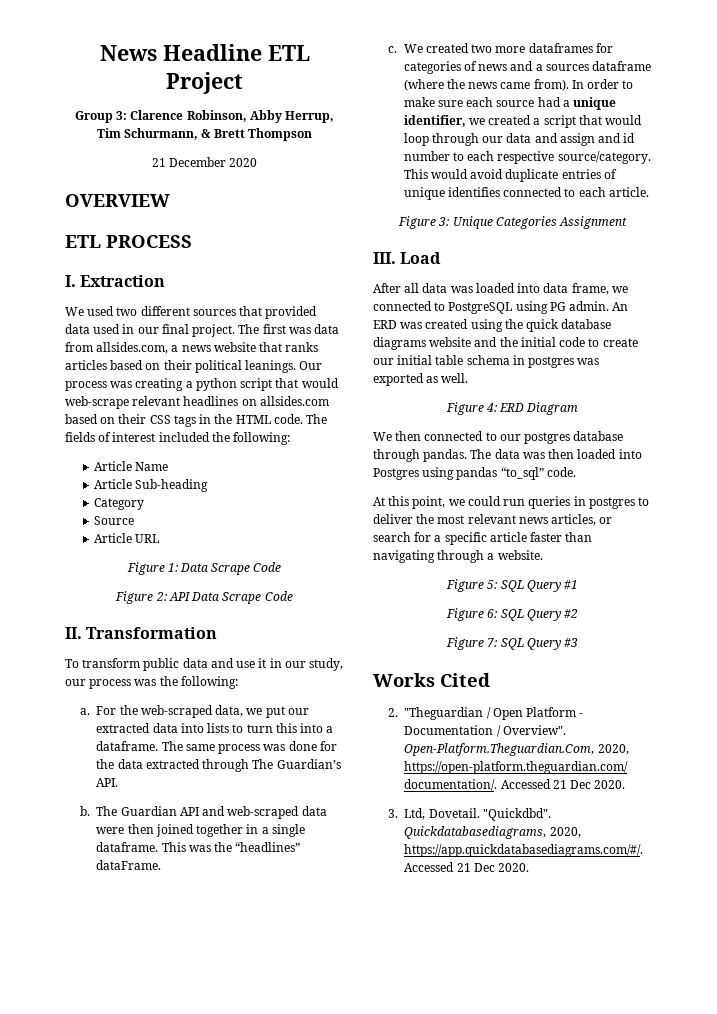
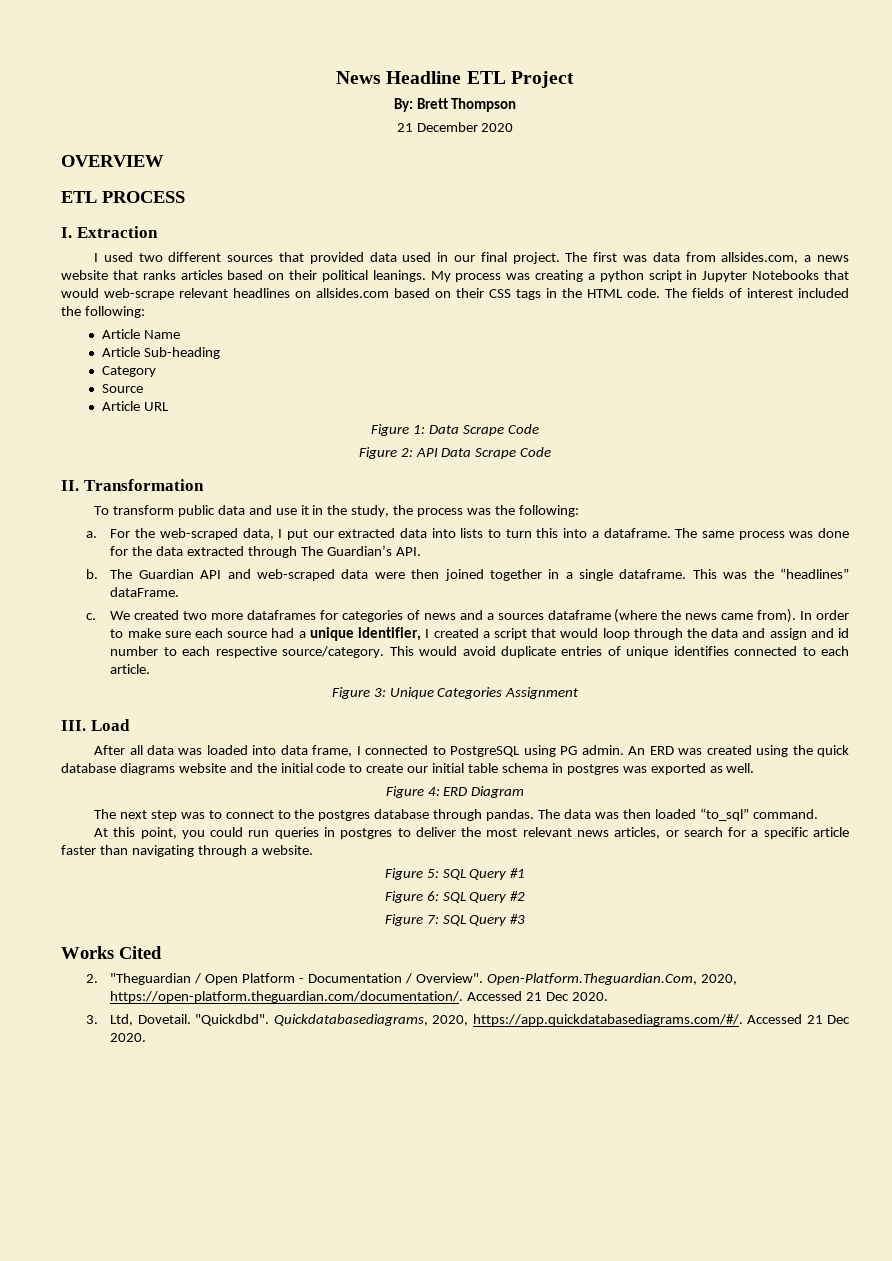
[74,110,335,123] [96,128,212,140] Group 3: Clarence Robinson, Abby Herrup, Tim Schurmann, & -> [393,98,413,112] By:
[65,307,84,316] We -> [94,253,99,262] I
[299,361,323,370] Our -> [430,271,451,282] My
(273, 384) none -> [686,270,820,282] in Jupyter Notebooks
[284,658,344,671] [65,679,86,686] our study, our -> [327,505,414,517] the study, the
[246,708,263,715] we -> [278,529,283,538] I
[469,118,486,125] we -> [425,629,430,638] I
[482,136,504,143] our -> [686,628,707,638] the
[611,286,628,293] we -> [356,746,361,755] I
[373,431,521,441] We then connected to our -> [94,809,315,821] The next step was to connect to the
[618,449,642,459] [373,467,576,480] into Postgres using pandas “to_sql” code. -> [699,808,818,821] “to_sql” command.
[448,499,465,506] we -> [181,830,205,839] you

